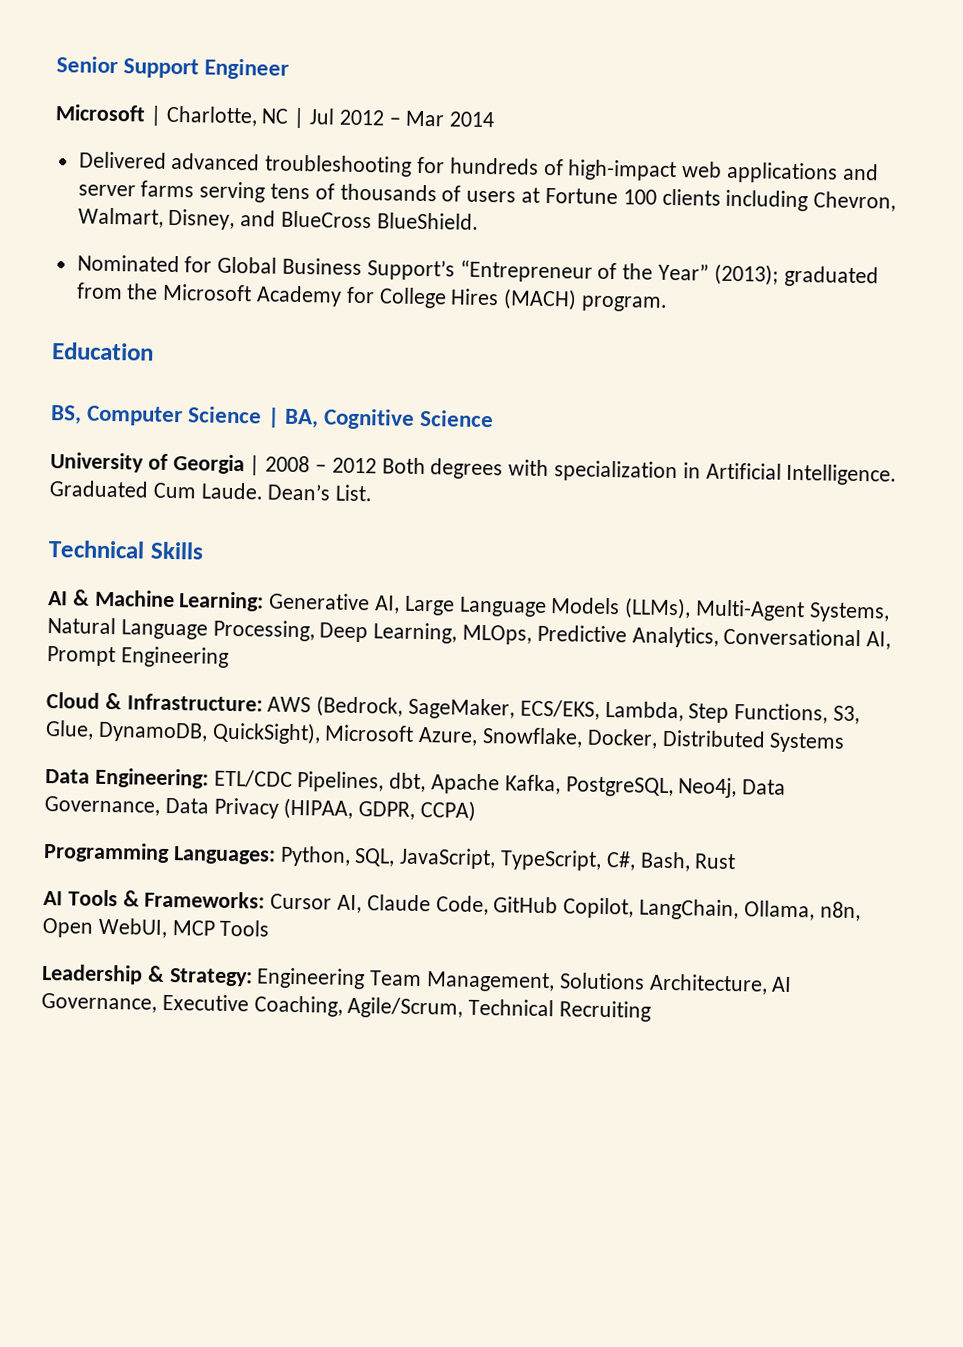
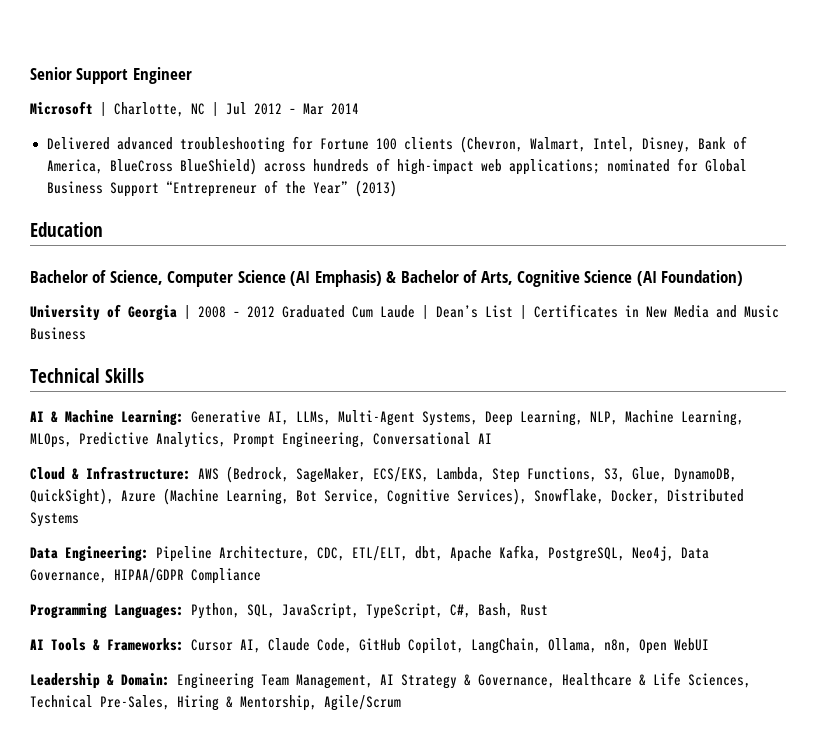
[449,157,879,184] [77,180,897,212] [77,207,479,230] [76,254,180,273] hundreds of high-impact web applications and server farms serving tens of thousands of users at Fortune 100 clients including Chevron, Walmart, Disney, and BlueCross BlueShield. // Nominated -> [319,136,747,153] [46,158,670,175] Fortune 100 clients (Chevron, Walmart, Intel, Disney, Bank of America, BlueCross BlueShield) across hundreds of high-impact web applications; nominated
[366,259,455,281] Support’s -> [109,182,159,197] Support
[713,263,879,288] [75,282,669,312] [51,342,154,361] [50,405,319,429] (2013); graduated from the Microsoft Academy for College Hires (MACH) program. // Education // BS, Computer Science | BA, -> [354,180,397,197] [30,222,103,237] [30,270,513,287] (2013) // Education // Bachelor of Science, Computer Science (AI Emphasis) & Bachelor of Arts,
(495, 418) none -> [636,270,744,286] (AI Foundation)
[381,457,898,486] [49,480,374,502] Both degrees with specialization in Artificial Intelligence. Graduated Cum Laude. Dean’s List. -> [282,304,779,319] [30,327,86,340] Graduated Cum Laude | Dean’s List | Certificates in New Media and Music Business
[403,595,890,623] [47,617,892,650] [47,646,229,668] Large Language Models (LLMs), Multi-Agent Systems, Natural Language Processing, Deep Learning, MLOps, Predictive Analytics, Conversational AI, Prompt Engineering -> [296,410,744,426] [30,432,492,448] LLMs, Multi-Agent Systems, Deep Learning, NLP, Machine Learning, MLOps, Predictive Analytics, Prompt Engineering, Conversational AI
[324,724,479,746] Microsoft Azure, -> [121,488,527,505] Azure (Machine Learning, Bot Service, Cognitive Services),
[213,769,385,793] ETL/CDC Pipelines, -> [156,546,408,562] Pipeline Architecture, CDC, ETL/ELT,
[164,797,477,822] Data Privacy (HIPAA, GDPR, CCPA) -> [114,568,261,584] HIPAA/GDPR Compliance
[97,917,271,938] WebUI, MCP Tools -> [674,638,709,651] WebUI
[168,968,253,987] Strategy: -> [121,673,170,686] Domain:
[558,972,793,995] [41,992,652,1022] Solutions Architecture, AI Governance, Executive Coaching, Agile/Scrum, Technical Recruiting -> [380,672,751,689] [30,695,401,711] AI Strategy & Governance, Healthcare & Life Sciences, Technical Pre-Sales, Hiring & Mentorship, Agile/Scrum

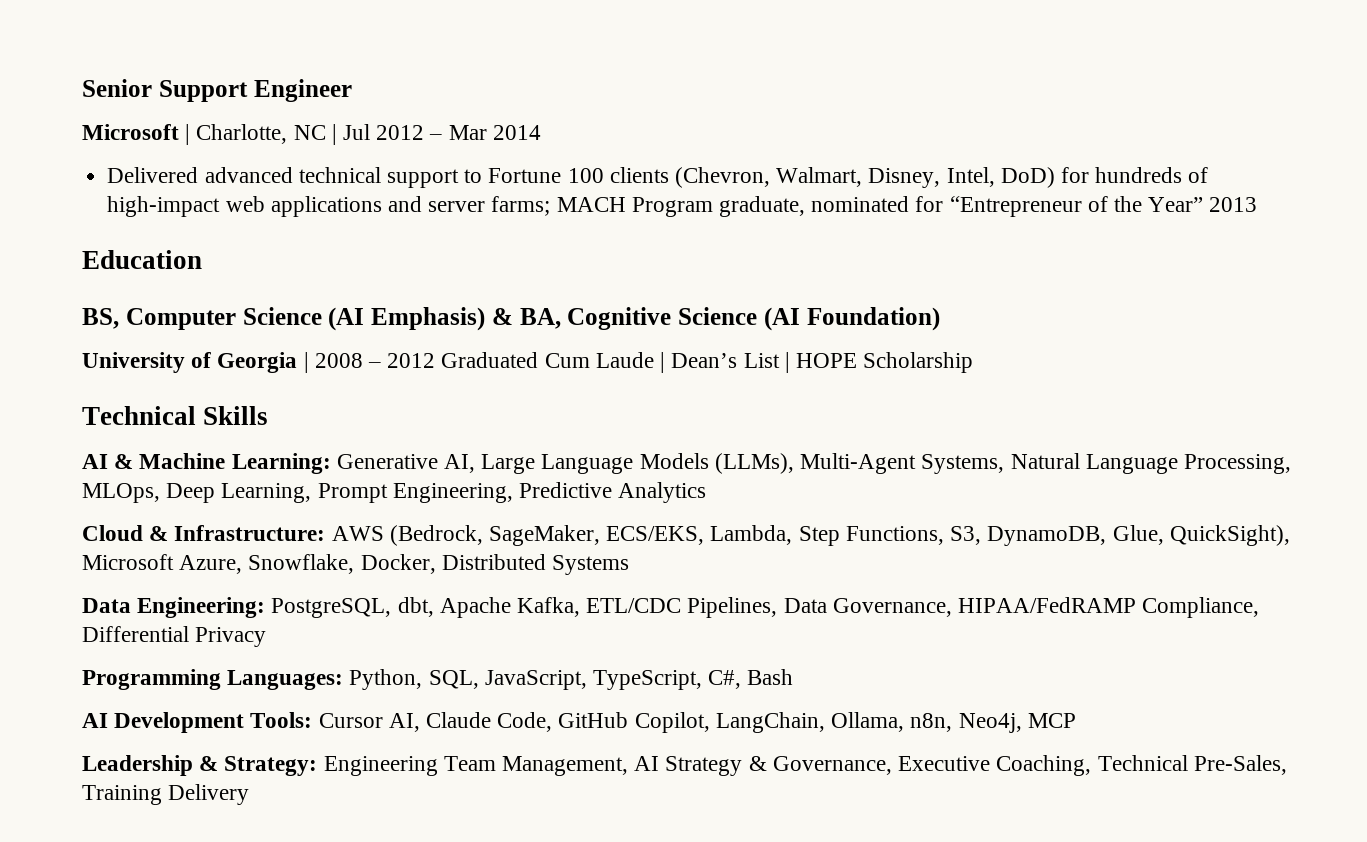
[179,136,313,153] troubleshooting for -> [298,167,483,188] technical support to
[592,136,747,153] [46,158,747,175] [46,181,159,197] Intel, Disney, Bank of America, BlueCross BlueShield) across hundreds of high-impact web applications; nominated for Global Business Support -> [868,167,1209,188] [107,196,944,217] Disney, Intel, DoD) for hundreds of high-impact web applications and server farms; MACH Program graduate, nominated for
[354,180,397,197] (2013) -> [1209,197,1258,212] 2013
[30,270,163,285] Bachelor of Science, -> [82,308,119,329] BS,
[400,270,513,285] Bachelor of Arts, -> [519,308,561,329] BA,
[534,304,779,318] [30,327,86,340] Certificates in New Media and Music Business -> [795,352,974,373] HOPE Scholarship
[296,410,744,426] [30,432,492,448] LLMs, Multi-Agent Systems, Deep Learning, NLP, Machine Learning, MLOps, Predictive Analytics, Prompt Engineering, Conversational AI -> [481,453,1291,474] [82,482,707,503] Large Language Models (LLMs), Multi-Agent Systems, Natural Language Processing, MLOps, Deep Learning, Prompt Engineering, Predictive Analytics
[632,467,737,483] [30,488,527,505] Glue, DynamoDB, QuickSight), Azure (Machine Learning, Bot Service, Cognitive Services), -> [987,525,1290,546] [82,554,243,574] DynamoDB, Glue, QuickSight), Microsoft Azure,
[156,545,709,562] [30,568,261,584] Pipeline Architecture, CDC, ETL/ELT, dbt, Apache Kafka, PostgreSQL, Neo4j, Data Governance, HIPAA/GDPR Compliance -> [271,597,1260,618] [82,626,267,647] PostgreSQL, dbt, Apache Kafka, ETL/CDC Pipelines, Data Governance, HIPAA/FedRAMP Compliance, Differential Privacy
[478,603,548,618] [30,638,184,651] Bash, Rust // AI Tools & Frameworks: -> [747,669,794,685] [82,712,313,733] Bash // AI Development Tools:
[639,638,709,654] Open WebUI -> [958,713,1076,733] Neo4j, MCP
[121,673,170,686] Domain: -> [224,756,318,776] Strategy:
[562,672,751,688] [30,695,401,711] Healthcare & Life Sciences, Technical Pre-Sales, Hiring & Mentorship, Agile/Scrum -> [898,755,1287,776] [82,784,250,805] Executive Coaching, Technical Pre-Sales, Training Delivery

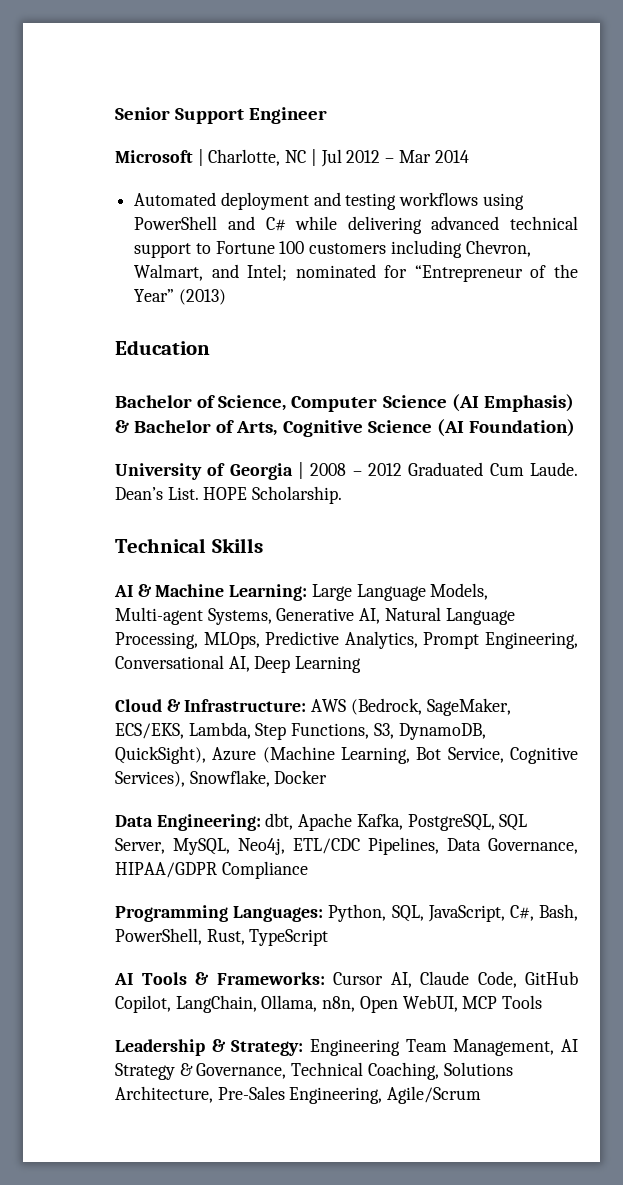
[107,167,199,183] Delivered -> [134,192,524,210] [134,216,422,234] Automated deployment and testing workflows using PowerShell and C# while delivering
[609,167,1209,188] [107,196,805,217] clients (Chevron, Walmart, Disney, Intel, DoD) for hundreds of high-impact web applications and server farms; MACH Program graduate, -> [309,240,531,258] [134,264,288,281] customers including Chevron, Walmart, and Intel;
[1209,197,1258,212] 2013 -> [178,289,226,305] (2013)
[82,308,119,329] BS, -> [115,395,287,411] Bachelor of Science,
[519,308,561,329] BA, -> [134,420,278,436] Bachelor of Arts,
[595,352,974,373] Laude | Dean’s List | HOPE Scholarship -> [530,462,578,476] [115,486,343,504] Laude. Dean’s List. HOPE Scholarship.
[336,453,1291,474] [82,482,707,503] Generative AI, Large Language Models (LLMs), Multi-Agent Systems, Natural Language Processing, MLOps, Deep Learning, Prompt Engineering, Predictive Analytics -> [311,583,489,601] [115,607,515,625] [115,631,578,649] [115,655,362,673] Large Language Models, Multi-agent Systems, Generative AI, Natural Language Processing, MLOps, Predictive Analytics, Prompt Engineering, Conversational AI, Deep Learning
[1112,525,1290,546] [82,554,630,575] Glue, QuickSight), Microsoft Azure, Snowflake, Docker, Distributed Systems -> [115,746,578,764] [115,770,328,787] QuickSight), Azure (Machine Learning, Bot Service, Cognitive Services), Snowflake, Docker
[271,598,392,618] PostgreSQL, -> (261, 822) none
[586,597,1260,618] [82,626,267,647] ETL/CDC Pipelines, Data Governance, HIPAA/FedRAMP Compliance, Differential Privacy -> [407,814,528,831] [115,837,578,855] [115,861,308,879] PostgreSQL, SQL Server, MySQL, Neo4j, ETL/CDC Pipelines, Data Governance, HIPAA/GDPR Compliance
[593,669,794,690] [82,712,313,733] TypeScript, C#, Bash // AI Development Tools: -> [509,904,578,921] [115,928,329,946] [114,972,325,985] C#, Bash, PowerShell, Rust, TypeScript // AI Tools & Frameworks:
[958,713,1022,733] Neo4j, -> [359,995,458,1013] Open WebUI,
(1076, 720) none -> [502,995,543,1009] Tools
[898,755,1287,776] [82,784,250,805] Executive Coaching, Technical Pre-Sales, Training Delivery -> [291,1062,513,1080] [115,1086,482,1104] Technical Coaching, Solutions Architecture, Pre-Sales Engineering, Agile/Scrum

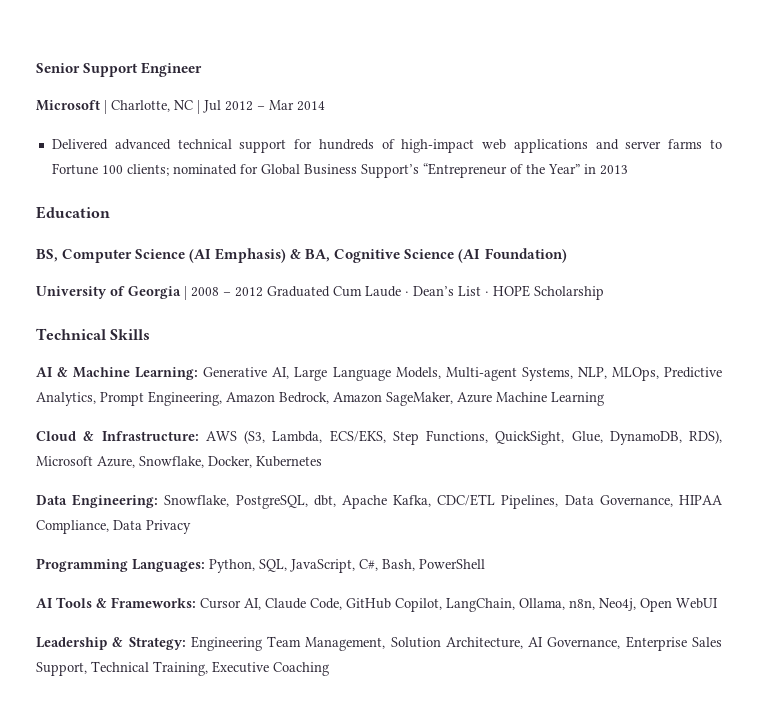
[134,192,524,210] [134,216,578,234] [134,240,531,258] [134,264,408,281] Automated deployment and testing workflows using PowerShell and C# while delivering advanced technical support to Fortune 100 customers including Chevron, Walmart, and Intel; nominated for -> [51,139,722,153] [51,163,419,178] Delivered advanced technical support for hundreds of high-impact web applications and server farms to Fortune 100 clients; nominated for Global Business Support’s
[178,289,226,305] (2013) -> [583,164,628,175] in 2013
[115,395,287,411] Bachelor of Science, -> [36,249,58,262] BS,
[134,420,278,436] Bachelor of Arts, -> [305,249,331,262] BA,
[530,462,578,476] [115,486,343,504] Laude. Dean’s List. HOPE Scholarship. -> [365,285,604,300] Laude · Dean’s List · HOPE Scholarship
(308, 592) none -> [203,367,290,379] Generative AI,
[276,607,515,625] [115,632,198,649] Generative AI, Natural Language Processing, -> [577,367,607,379] NLP,
[115,655,291,673] Conversational AI, Deep -> [226,392,547,406] Amazon Bedrock, Amazon SageMaker, Azure Machine
[350,698,511,716] [115,722,486,740] [115,746,578,764] [115,770,328,787] (Bedrock, SageMaker, ECS/EKS, Lambda, Step Functions, S3, DynamoDB, QuickSight), Azure (Machine Learning, Bot Service, Cognitive Services), Snowflake, Docker -> [244,430,722,445] [36,456,322,468] (S3, Lambda, ECS/EKS, Step Functions, QuickSight, Glue, DynamoDB, RDS), Microsoft Azure, Snowflake, Docker, Kubernetes
(261, 822) none -> [164,495,308,509] Snowflake, PostgreSQL,
[407,814,528,831] [115,837,578,855] [115,861,308,879] PostgreSQL, SQL Server, MySQL, Neo4j, ETL/CDC Pipelines, Data Governance, HIPAA/GDPR Compliance -> [437,494,723,509] [36,520,191,534] CDC/ETL Pipelines, Data Governance, HIPAA Compliance, Data Privacy
[115,928,329,946] PowerShell, Rust, TypeScript -> [419,559,485,569] PowerShell
[359,995,543,1013] Open WebUI, MCP Tools -> [599,598,718,612] Neo4j, Open WebUI
[561,1039,578,1052] [115,1062,513,1080] [115,1086,482,1104] AI Strategy & Governance, Technical Coaching, Solutions Architecture, Pre-Sales Engineering, Agile/Scrum -> [390,636,722,651] [36,661,329,676] Solution Architecture, AI Governance, Enterprise Sales Support, Technical Training, Executive Coaching

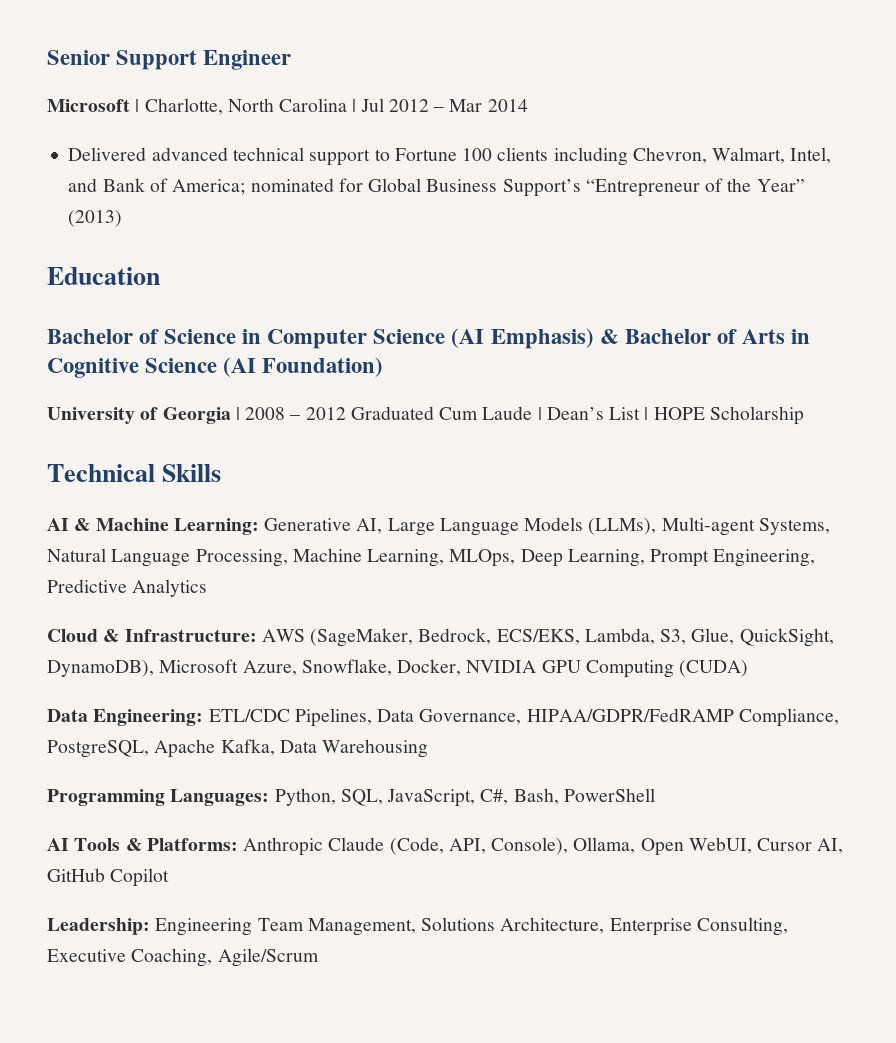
[174,100,193,110] NC -> [227,98,348,112] North Carolina
[294,139,722,153] [51,163,169,176] for hundreds of high-impact web applications and server farms to Fortune 100 clients; -> [374,147,832,166] [68,178,246,195] to Fortune 100 clients including Chevron, Walmart, Intel, and Bank of America;
[583,164,628,175] in 2013 -> [68,210,123,227] (2013)
[36,249,58,262] BS, -> [47,329,262,344] Bachelor of Science in
[305,249,331,262] BA, -> [624,329,810,344] Bachelor of Arts in
[405,291,409,296] · -> [537,407,542,420] |
[485,291,489,296] · -> [644,407,649,420] |
[395,367,723,381] [36,391,604,406] [36,430,722,445] [36,456,322,468] [36,494,723,509] [36,520,191,534] Models, Multi-agent Systems, NLP, MLOps, Predictive Analytics, Prompt Engineering, Amazon Bedrock, Amazon SageMaker, Azure Machine Learning // Cloud & Infrastructure: AWS (S3, Lambda, ECS/EKS, Step Functions, QuickSight, Glue, DynamoDB, RDS), Microsoft Azure, Snowflake, Docker, Kubernetes // Data Engineering: Snowflake, PostgreSQL, dbt, Apache Kafka, CDC/ETL Pipelines, Data Governance, HIPAA Compliance, Data Privacy -> [524,517,830,536] [47,548,816,567] [47,579,208,597] [47,628,834,647] [47,659,749,678] [47,708,839,727] [47,739,429,758] Models (LLMs), Multi-agent Systems, Natural Language Processing, Machine Learning, MLOps, Deep Learning, Prompt Engineering, Predictive Analytics // Cloud & Infrastructure: AWS (SageMaker, Bedrock, ECS/EKS, Lambda, S3, Glue, QuickSight, DynamoDB), Microsoft Azure, Snowflake, Docker, NVIDIA GPU Computing (CUDA) // Data Engineering: ETL/CDC Pipelines, Data Governance, HIPAA/GDPR/FedRAMP Compliance, PostgreSQL, Apache Kafka, Data Warehousing
[111,597,718,612] [36,636,722,651] [36,661,329,676] Frameworks: Cursor AI, Claude Code, GitHub Copilot, LangChain, Ollama, n8n, Neo4j, Open WebUI // Leadership & Strategy: Engineering Team Management, Solution Architecture, AI Governance, Enterprise Sales Support, Technical Training, Executive Coaching -> [146,837,844,856] [47,868,170,887] [47,917,788,936] [47,948,319,967] Platforms: Anthropic Claude (Code, API, Console), Ollama, Open WebUI, Cursor AI, GitHub Copilot // Leadership: Engineering Team Management, Solutions Architecture, Enterprise Consulting, Executive Coaching, Agile/Scrum

